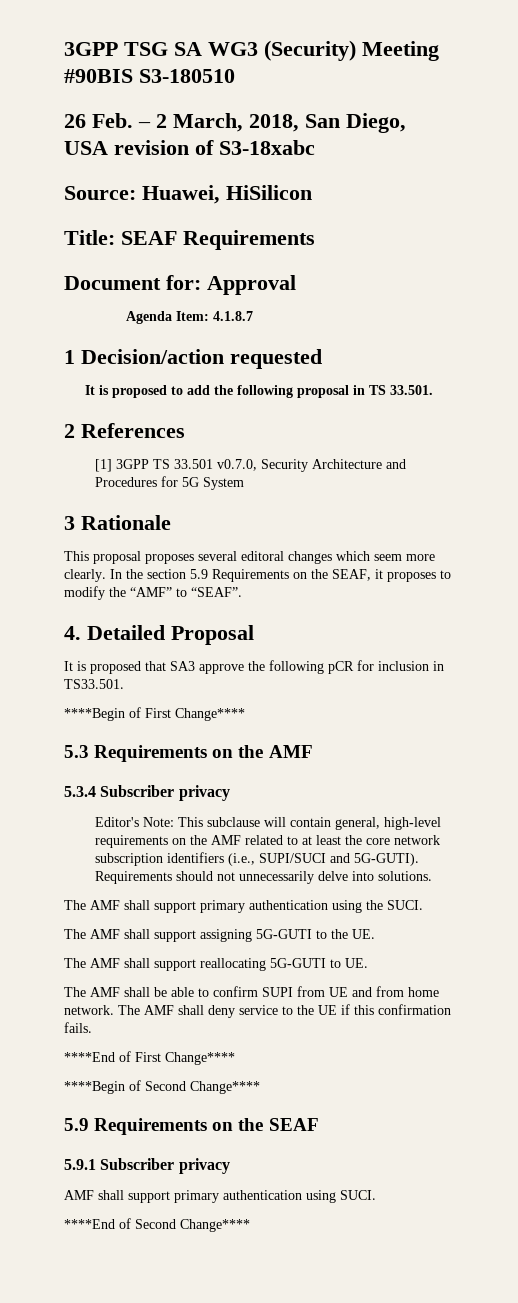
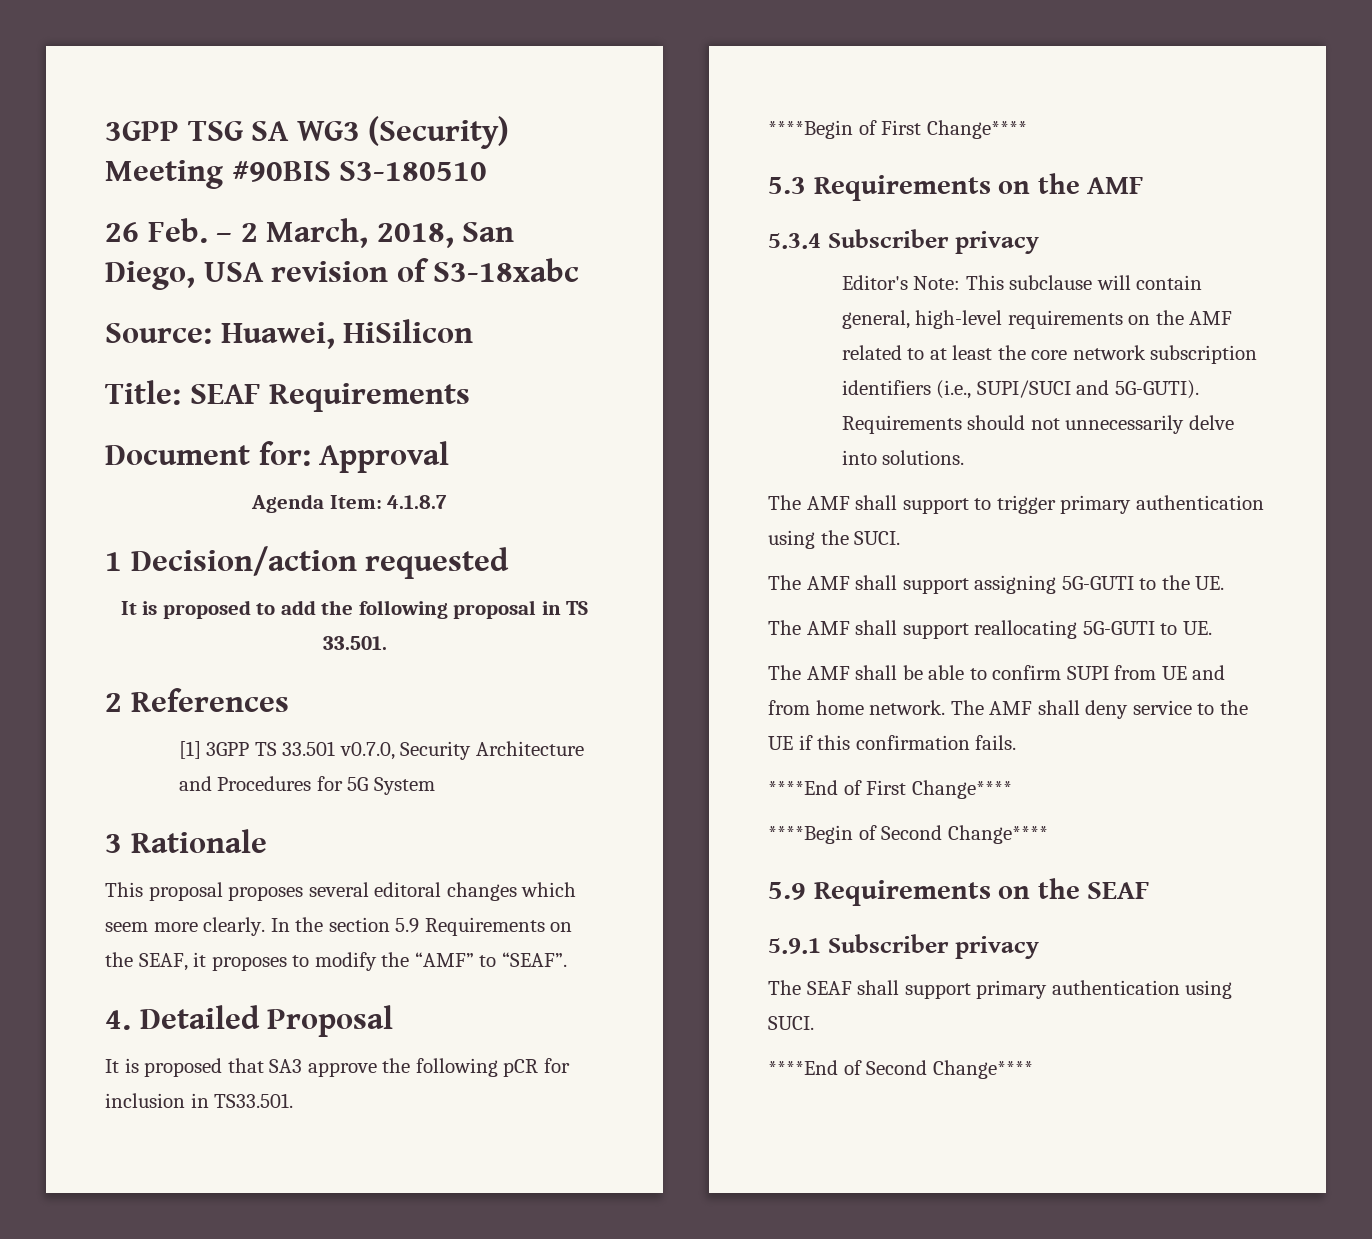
(196, 907) none -> [974,495,1056,514] to trigger
[64,1190,94,1200] AMF -> [768,980,852,995] The SEAF

